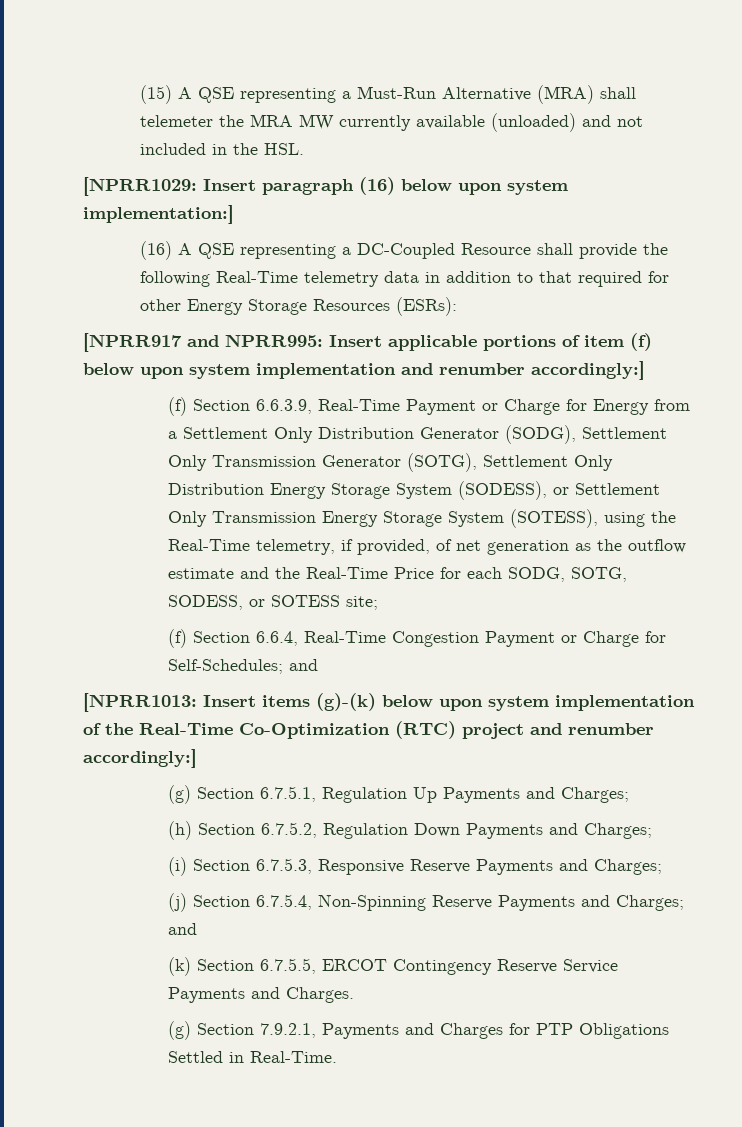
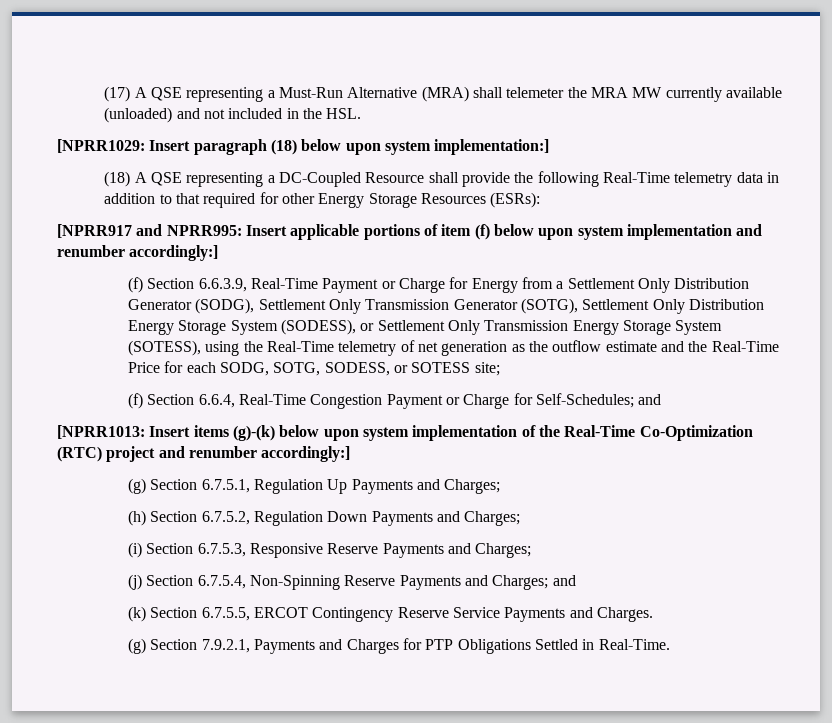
[139,85,172,104] (15) -> [104,86,131,102] (17)
[359,177,395,195] (16) -> [270,139,297,155] (18)
[139,241,172,260] (16) -> [104,171,131,187] (18)
[256,539,431,555] telemetry, if provided, -> [338,341,397,356] telemetry

